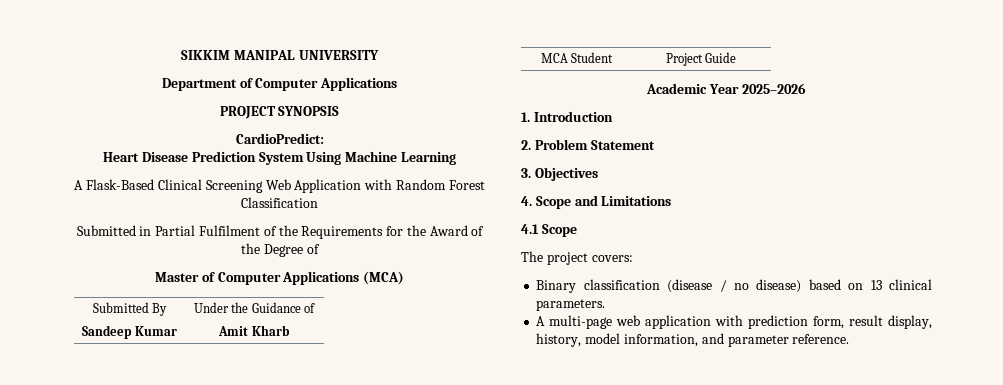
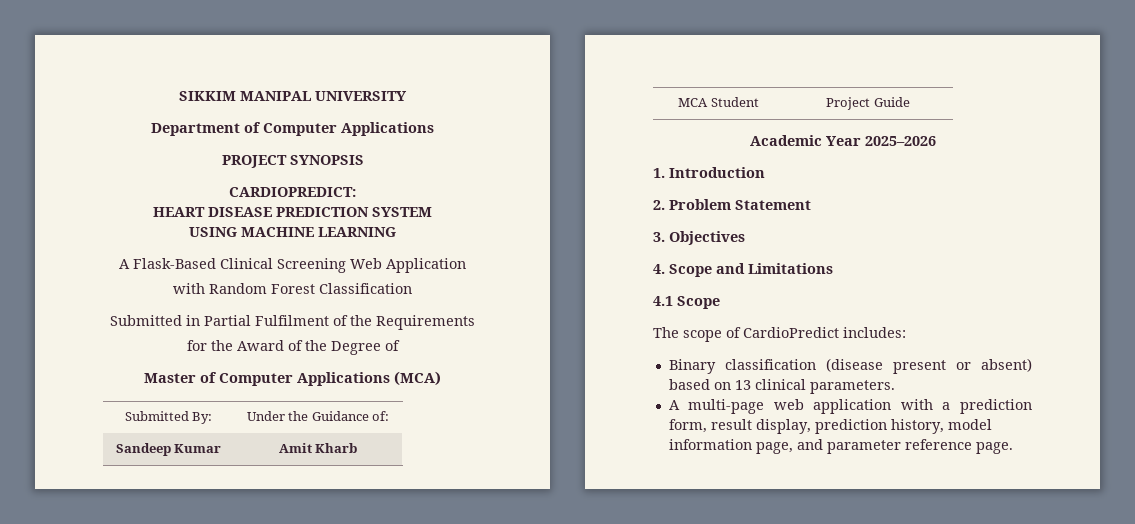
[235,133,324,144] [103,151,456,165] CardioPredict: // Heart Disease Prediction System Using Machine Learning -> [229,187,356,197] [153,207,432,217] [189,227,396,237] CARDIOPREDICT: // HEART DISEASE PREDICTION SYSTEM // USING MACHINE LEARNING
(362, 186) none -> (466, 265) //
(384, 232) none -> (475, 322) //
[152,303,168,316] By -> [192,412,213,424] By:
[304,303,316,313] of -> [372,411,390,421] of:
[546,252,633,265] project covers: -> [683,327,906,342] scope of CardioPredict includes:
[719,279,802,293] / no disease) -> [892,358,1032,374] present or absent)
(744, 320) none -> [942,402,951,410] a
(932, 322) none -> [814,419,887,434] prediction
[623,333,850,347] information, and parameter reference. -> [668,439,1013,454] information page, and parameter reference page.

